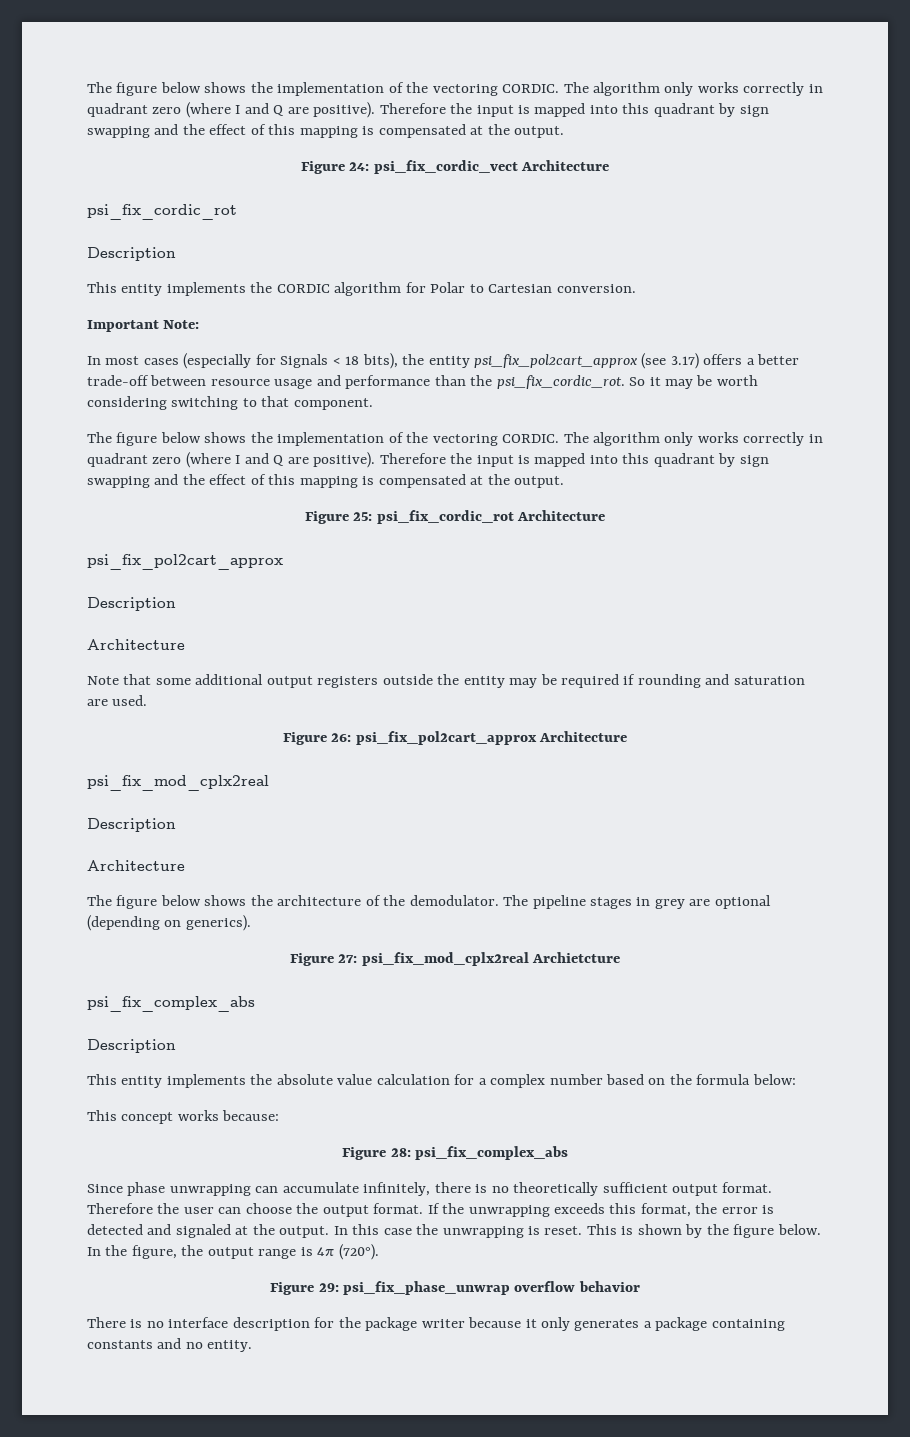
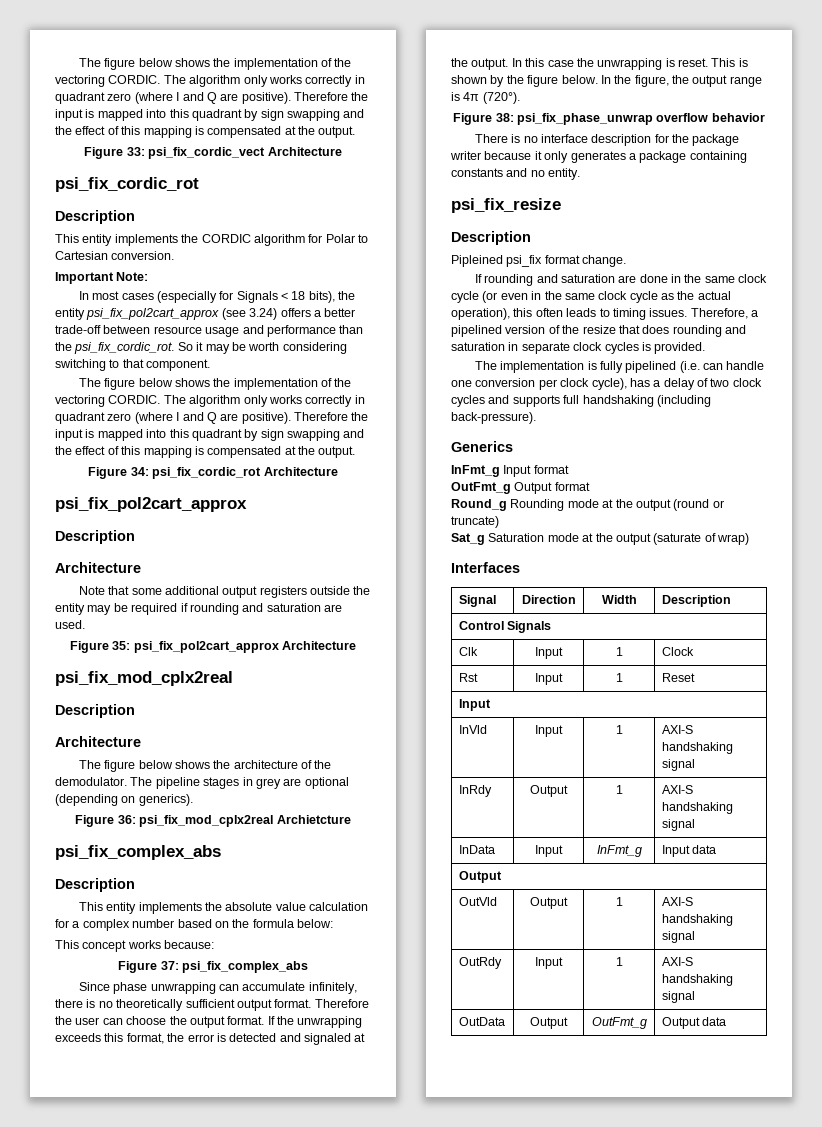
[349,162,370,171] 24: -> [126,147,145,156] 33:
[670,353,699,369] 3.17) -> [249,308,278,320] 3.24)
[353,512,373,521] 25: -> [130,467,149,476] 34:
[331,733,352,742] 26: -> [112,641,131,650] 35:
[338,954,358,963] 27: -> [117,815,136,824] 36:
[390,1148,411,1157] 28: -> [160,961,179,970] 37:
[318,1283,339,1292] 29: -> [495,113,514,122] 38:
(253, 1346) none -> [451,198,561,213] [451,231,531,245] [451,255,627,267] [474,274,768,286] [451,291,731,303] [451,308,758,320] [451,325,746,337] [451,342,706,354] [474,361,765,373] [451,378,762,390] [451,395,711,407] [451,412,536,424] [451,441,513,452] [451,465,569,477] [451,482,590,494] [451,499,724,511] [451,516,499,528] [451,533,749,545] [451,562,520,573] [458,595,496,607] [521,595,576,604] [601,595,637,604] [661,595,731,607] [458,621,551,633] [458,647,478,656] [535,647,563,659] [615,647,623,656] [661,647,694,656] [458,673,478,682] [535,673,563,685] [615,673,623,682] [661,673,695,682] [458,699,491,711] [458,725,487,734] [535,725,563,737] [615,725,623,734] [661,725,693,734] [661,742,733,754] [661,759,695,771] [458,785,492,797] [530,785,568,797] [615,785,623,794] [661,785,693,794] [661,802,733,814] [661,819,695,831] [458,845,495,854] [535,845,563,857] [596,845,642,857] [661,845,716,857] [458,871,502,883] [458,897,497,906] [530,897,568,909] [615,897,623,906] [661,897,693,906] [661,914,733,926] [661,931,695,943] [458,957,502,969] [535,957,563,969] [615,957,623,966] [661,957,693,966] [661,974,733,986] [661,991,695,1003] [458,1017,505,1026] [530,1017,568,1029] [591,1017,647,1029] [661,1017,726,1029] // psi_fix_resize // Description // Pipleined psi_fix format change. // If rounding and saturation are done in the same clock cycle (or even in the same clock cycle as the actual operation), this often leads to timing issues. Therefore, a pipelined version of the resize that does rounding and saturation in separate clock cycles is provided. // The implementation is fully pipelined (i.e. can handle one conversion per clock cycle), has a delay of two clock cycles and supports full handshaking (including back-pressure). // Generics // InFmt_g Input format // OutFmt_g Output format // Round_g Rounding mode at the output (round or truncate) // Sat_g Saturation mode at the output (saturate of wrap) // Interfaces // Signal | Direction | Width | Description // Control Signals // Clk | Input | 1 | Clock // Rst | Input | 1 | Reset // Input // InVld | Input | 1 | AXI-S handshaking signal // InRdy | Output | 1 | AXI-S handshaking signal // InData | Input | InFmt_g | Input data // Output // OutVld | Output | 1 | AXI-S handshaking signal // OutRdy | Input | 1 | AXI-S handshaking signal // OutData | Output | OutFmt_g | Output data

